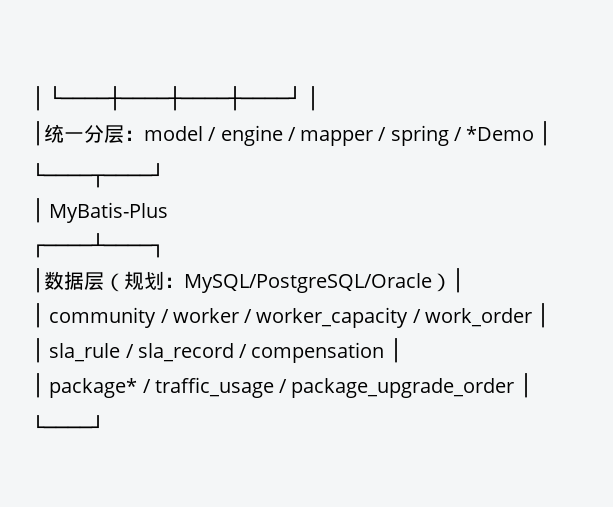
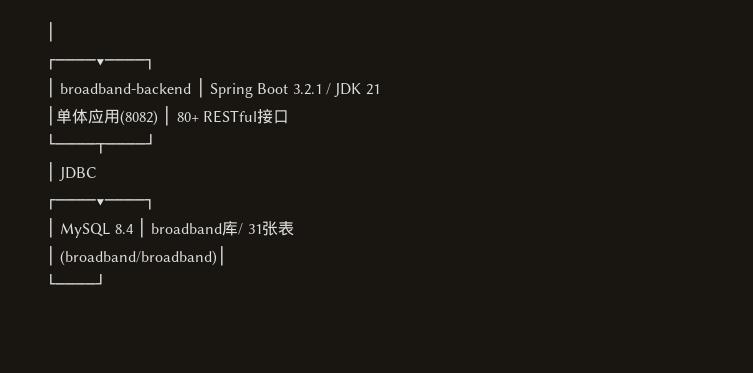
[32,86,319,111] [32,121,552,146] │ └────┼────┼────┼────┘ │ // │统一分层：model / engine / mapper / spring / *Demo │ -> [46,22,56,42] [46,59,155,70] [46,78,380,98] [46,106,289,126] │ // ┌────▼────┐ // │ broadband-backend │ Spring Boot 3.2.1 / JDK 21 // │单体应用(8082) │ 80+ RESTful接口
[49,202,169,223] [32,233,164,258] [32,268,464,293] [32,303,550,328] [32,338,402,363] [32,373,532,398] MyBatis-Plus // ┌────┴────┐ // │数据层（规划：MySQL/PostgreSQL/Oracle）│ // │ community / worker / worker_capacity / work_order │ // │ sla_rule / sla_record / compensation │ // │ package* / traffic_usage / package_upgrade_order │ -> [59,167,98,181] [46,199,155,210] [46,218,294,238] [46,246,228,266] JDBC // ┌────▼────┐ // │ MySQL 8.4 │ broadband库/ 31张表 // │ (broadband/broadband)│

